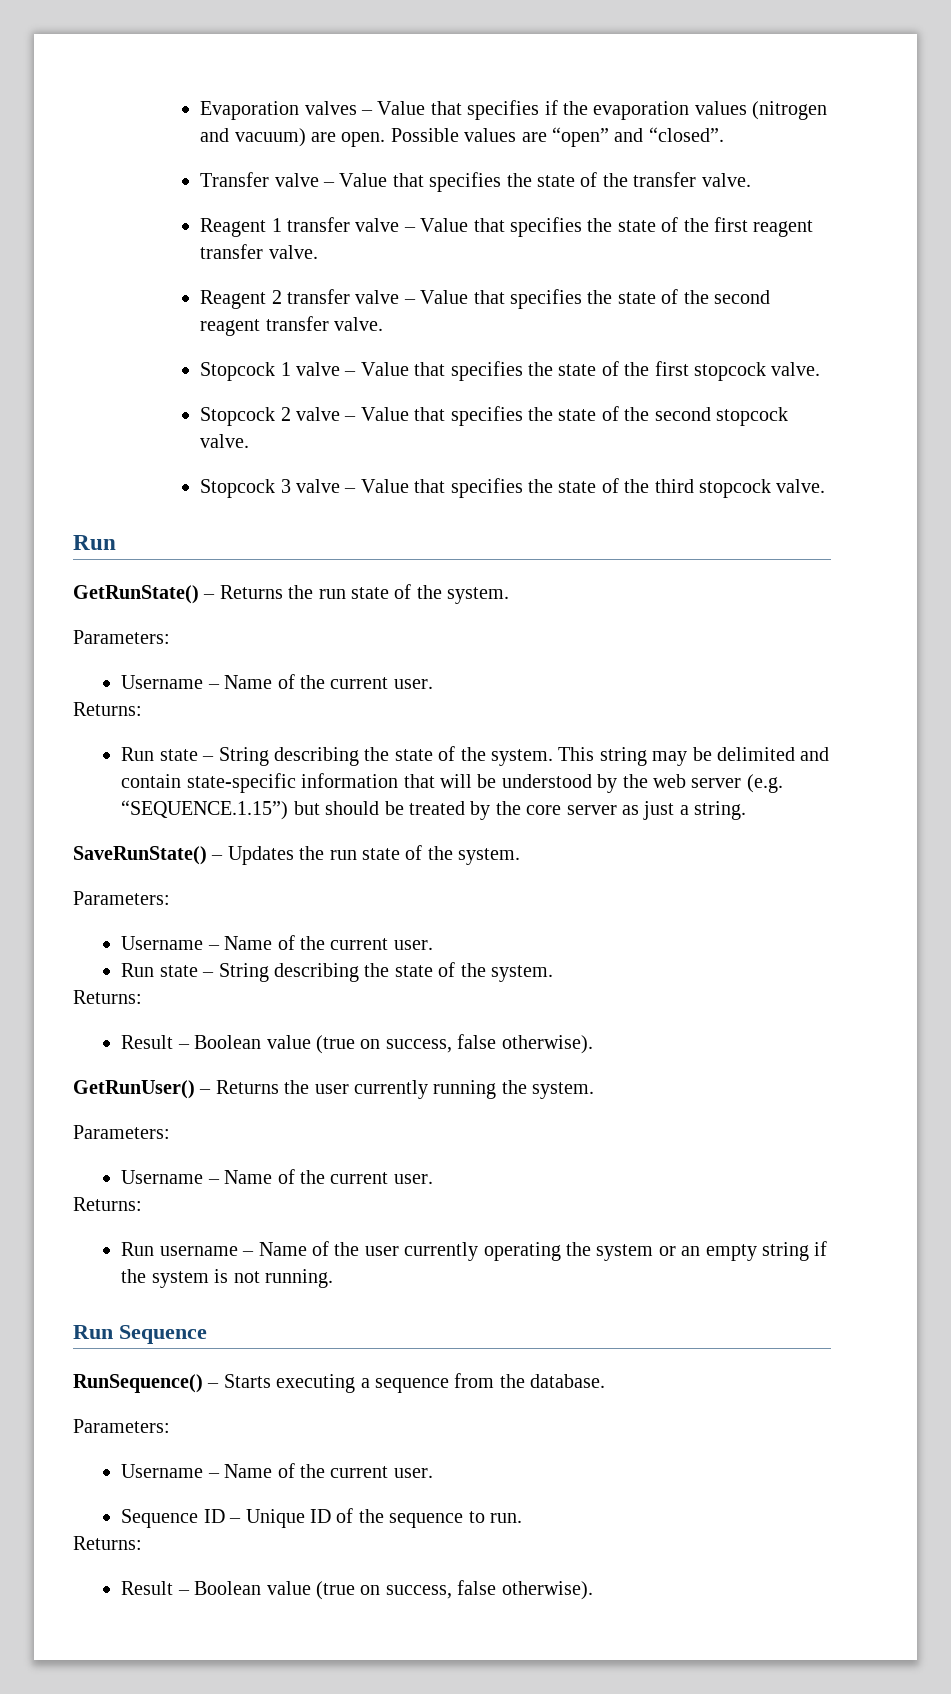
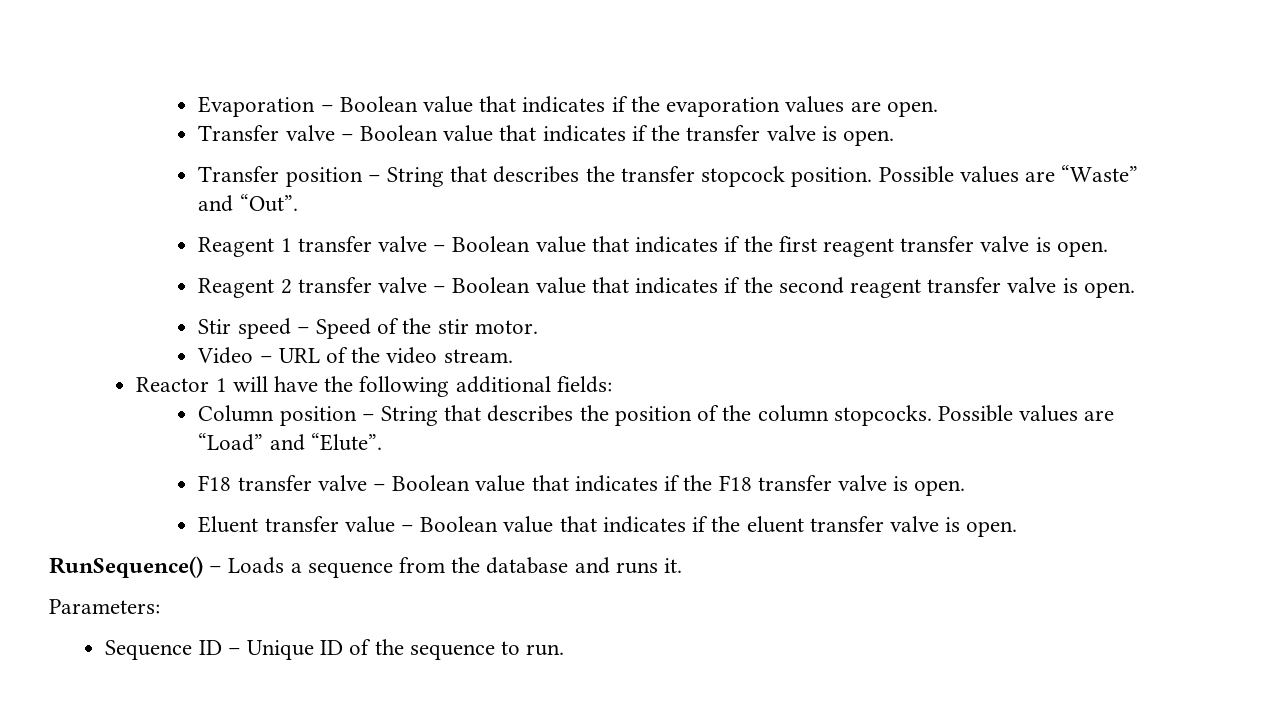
[304,100,540,120] valves – Value that specifies -> [320,96,606,113] – Boolean value that indicates
[752,101,828,120] [200,128,306,147] (nitrogen and vacuum) -> (845, 104) none
[390,127,724,147] [200,172,751,192] Possible values are “open” and “closed”. // Transfer valve – Value that specifies the state of the transfer valve. -> [198,125,894,146] [198,165,1139,187] [198,194,298,212] // Transfer valve – Boolean value that indicates if the transfer valve is open. // Transfer position – String that describes the transfer stopcock position. Possible values are “Waste” and “Out”.
[420,217,679,237] Value that specifies the state of -> [452,236,741,253] Boolean value that indicates if
[268,245,318,259] valve. -> [980,236,1108,257] valve is open.
[420,289,770,309] [200,316,383,336] [200,361,821,381] [200,406,788,426] [200,434,250,448] [200,478,826,498] [73,535,116,550] [73,584,510,604] [73,630,170,644] [121,674,433,689] [73,702,142,716] [121,746,830,766] [121,773,783,793] [121,800,747,820] [73,845,521,865] [73,891,170,905] [121,935,433,950] [121,962,553,982] [73,990,142,1004] [121,1034,593,1054] [73,1080,595,1099] [73,1125,170,1139] [121,1169,433,1184] [73,1197,142,1211] [121,1241,828,1261] [121,1269,333,1288] [73,1325,207,1344] Value that specifies the state of the second reagent transfer valve. // Stopcock 1 valve – Value that specifies the state of the first stopcock valve. // Stopcock 2 valve – Value that specifies the state of the second stopcock valve. // Stopcock 3 valve – Value that specifies the state of the third stopcock valve. // Run // GetRunState() – Returns the run state of the system. // Parameters: // Username – Name of the current user. // Returns: // Run state – String describing the state of the system. This string may be delimited and contain state-specific information that will be understood by the web server (e.g. “SEQUENCE.1.15”) but should be treated by the core server as just a string. // SaveRunState() – Updates the run state of the system. // Parameters: // Username – Name of the current user. // Run state – String describing the state of the system. // Returns: // Result – Boolean value (true on success, false otherwise). // GetRunUser() – Returns the user currently running the system. // Parameters: // Username – Name of the current user. // Returns: // Run username – Name of the user currently operating the system or an empty string if the system is not running. // Run Sequence -> [452,277,1135,298] [198,318,538,339] [197,347,513,364] [136,376,612,397] [198,405,1115,426] [198,433,382,451] [198,475,966,496] [198,516,1018,537] Boolean value that indicates if the second reagent transfer valve is open. // Stir speed – Speed of the stir motor. // Video – URL of the video stream. // Reactor 1 will have the following additional fields: // Column position – String that describes the position of the column stopcocks. Possible values are “Load” and “Elute”. // F18 transfer valve – Boolean value that indicates if the F18 transfer valve is open. // Eluent transfer value – Boolean value that indicates if the eluent transfer valve is open.
[223,1374,356,1393] Starts executing -> [228,557,285,574] Loads
[530,1374,606,1388] [73,1419,170,1433] [121,1463,433,1478] database. // Parameters: // Username – Name of the current user. -> [486,557,683,574] [49,599,160,614] database and runs it. // Parameters:
[73,1536,142,1550] [121,1580,593,1600] // Returns: // Result – Boolean value (true on success, false otherwise). -> (565, 650) none

